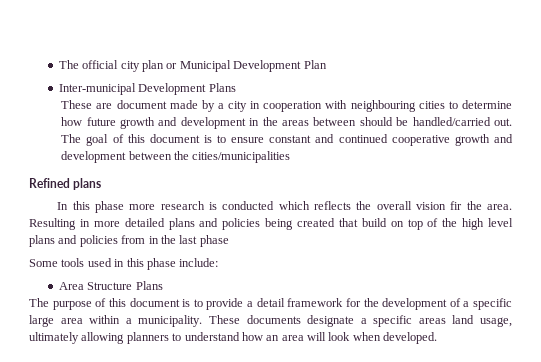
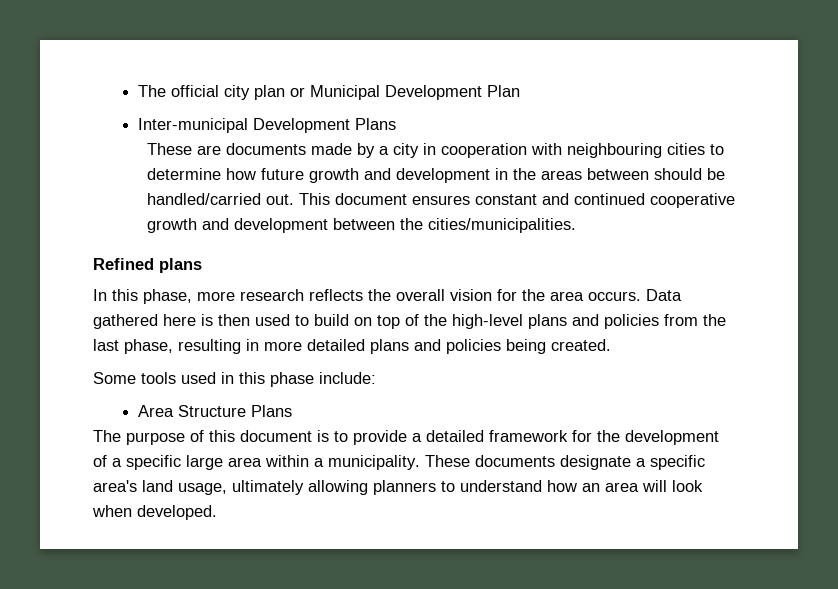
[116,100,167,109] document -> [226,143,307,155] documents
[61,134,265,146] The goal of this document is to ensure -> [299,193,471,205] This document ensures
[192,151,291,163] cities/municipalities -> [428,218,577,233] cities/municipalities.
[95,201,125,213] phase -> [143,289,192,304] phase,
[209,201,310,210] is conducted which -> (304, 295) none
[450,201,513,210] [29,218,76,230] fir the area. Resulting -> [497,289,682,301] [93,314,726,329] [93,339,241,354] for the area occurs. Data gathered here is then used to build on top of the high-level plans and policies from the last phase, resulting
[297,218,513,230] [29,235,229,247] created that build on top of the high level plans and policies from in the last phase -> [551,339,611,351] created.
[256,298,285,307] detail -> [426,430,484,442] detailed
[418,318,446,324] areas -> [93,480,137,492] area's

